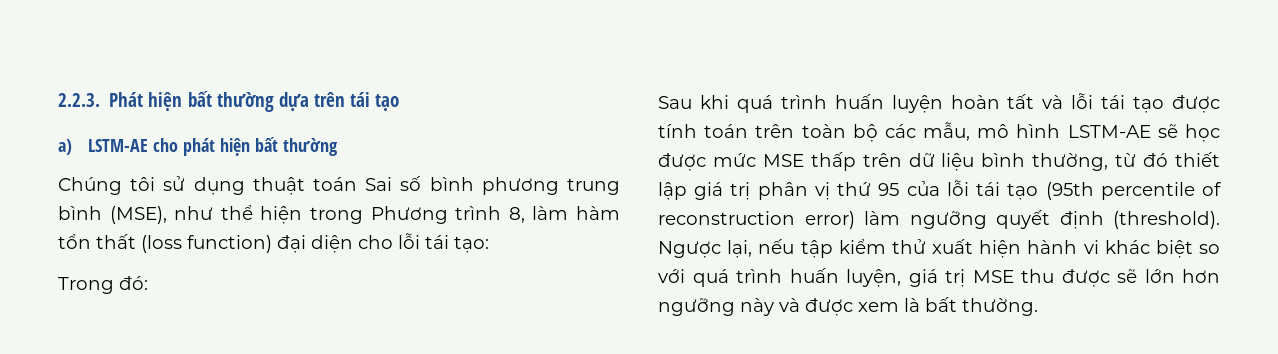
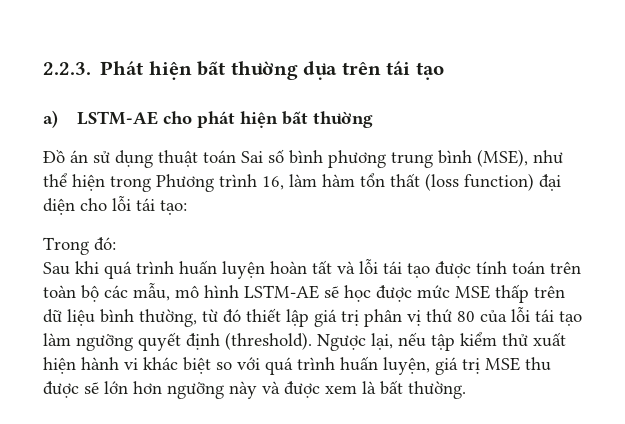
[58,177,156,195] Chúng tôi -> [43,149,88,163] Đồ án
[508,207,525,223] 8, -> [262,176,284,190] 16,
[878,183,900,196] 95 -> [457,311,475,322] 80
[1045,182,1221,200] [658,211,855,229] (95th percentile of reconstruction error) -> (582, 318) none

